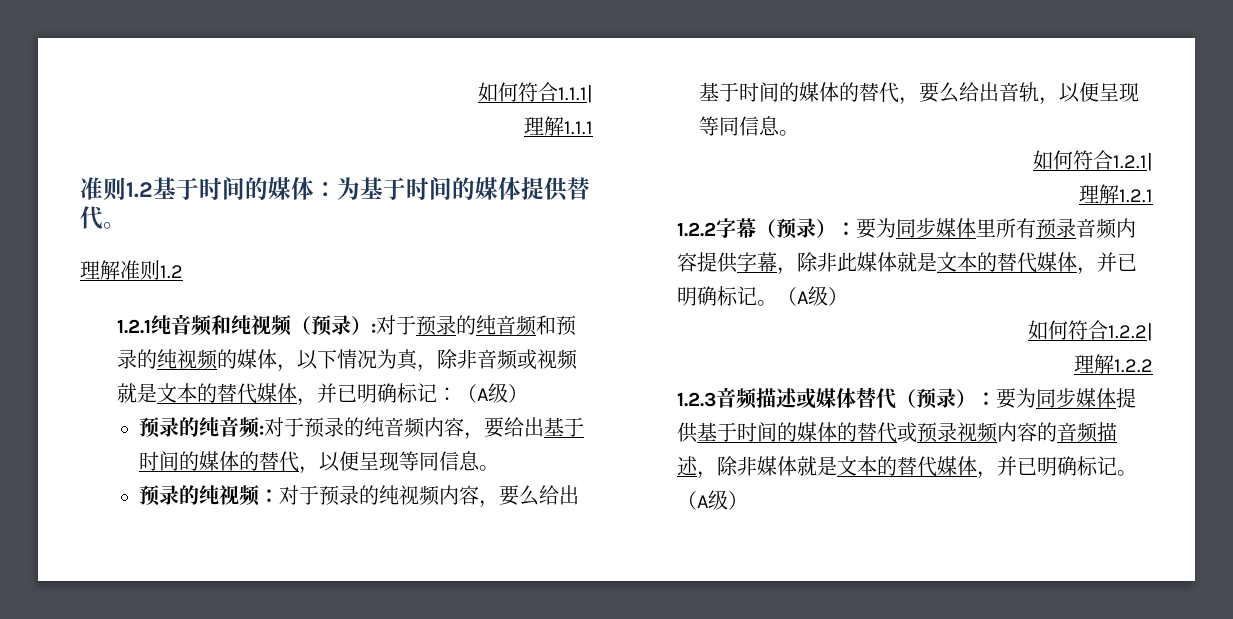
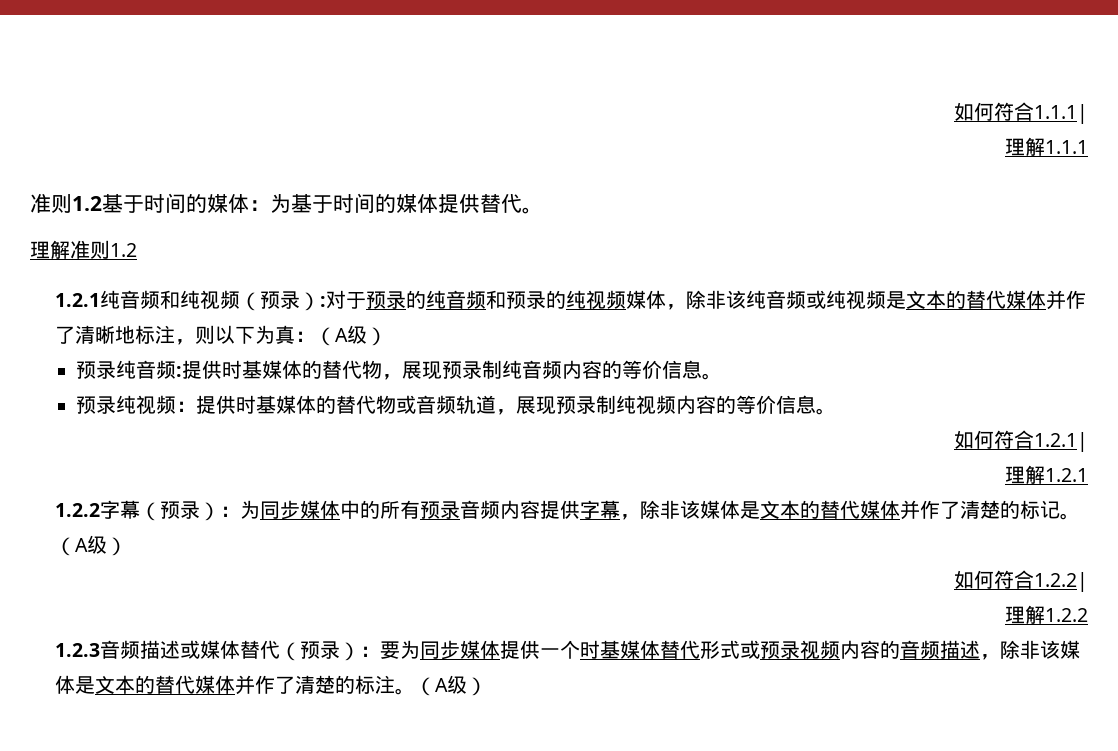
[216,349,578,372] [116,383,437,406] 的媒体，以下情况为真，除非音频或视频就是文本的替代媒体，并已明确标记 -> [625,290,1086,310] [54,325,295,345] 媒体，除非该纯音频或纯视频是文本的替代媒体并作了清晰地标注，则以下为真
[178,417,199,437] 的 -> (117, 370) none
[263,417,584,440] [138,451,439,474] 对于预录的纯音频内容，要给出基于时间的媒体的替代，以便呈现等同 -> [182,360,663,380] 提供时基媒体的替代物，展现预录制纯音频内容的等价
[178,485,199,505] 的 -> (117, 405) none
[278,485,579,508] [698,82,1139,105] [698,116,739,136] 对于预录的纯视频内容，要么给出基于时间的媒体的替代，要么给出音轨，以便呈现等同 -> [196,395,777,415] 提供时基媒体的替代物或音频轨道，展现预录制纯视频内容的等价
[855,218,996,239] 要为同步媒体里 -> [239,500,380,520] 为同步媒体中的
[836,252,1137,275] [676,286,717,306] 此媒体就是文本的替代媒体，并已明确 -> [679,500,1020,520] 该媒体是文本的替代媒体并作了清楚的
[696,422,897,443] 基于时间的媒体的替代 -> [539,640,740,659] 一个时基媒体替代形式
[756,456,1117,479] 媒体就是文本的替代媒体，并已明确标记 -> [1039,640,1080,659] [54,675,395,695] 该媒体是文本的替代媒体并作了清楚的标注

